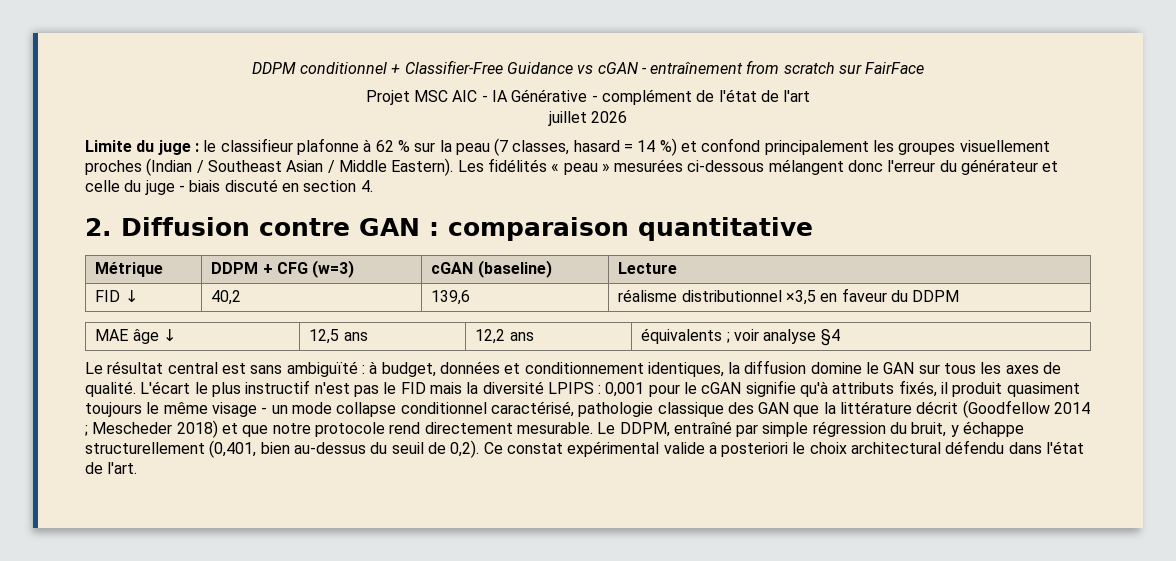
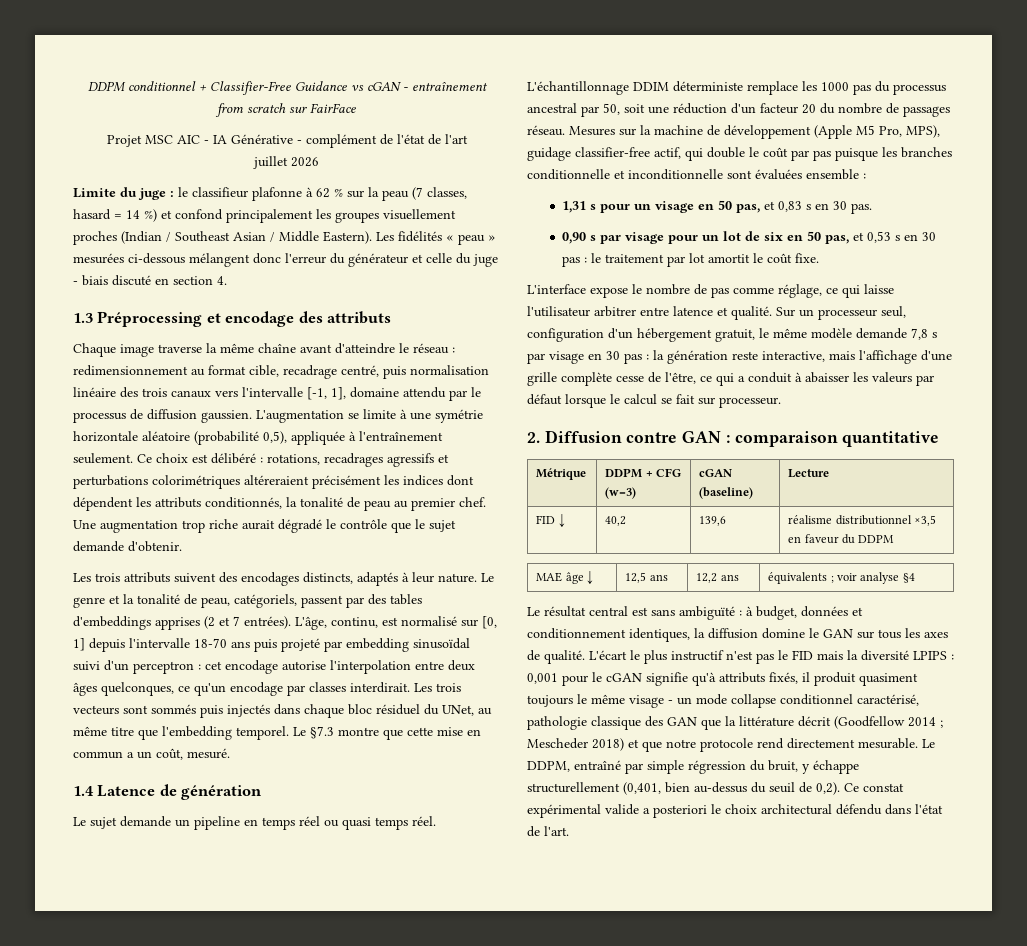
(373, 186) none -> [73,311,392,327] [73,343,455,357] [73,365,489,379] [73,387,481,401] [73,409,483,423] [73,431,443,445] [73,453,449,467] [73,475,474,489] [73,497,486,511] [73,519,456,533] [73,541,182,552] [73,572,494,586] [73,594,422,608] [73,616,497,630] [73,638,470,652] [73,660,475,674] [73,682,461,696] [73,704,492,718] [73,726,481,740] [73,748,230,760] [73,784,263,800] [73,816,436,830] [527,81,946,95] [527,103,950,117] [527,125,940,139] [527,147,952,161] [527,169,866,180] [562,200,873,214] [562,231,937,244] [562,253,820,267] [527,284,894,298] [527,306,906,320] [527,328,937,342] [527,350,952,364] [527,372,934,386] [527,394,781,408] // 1.3 Préprocessing et encodage des attributs // Chaque image traverse la même chaîne avant d'atteindre le réseau : redimensionnement au format cible, recadrage centré, puis normalisation linéaire des trois canaux vers l'intervalle [-1, 1], domaine attendu par le processus de diffusion gaussien. L'augmentation se limite à une symétrie horizontale aléatoire (probabilité 0,5), appliquée à l'entraînement seulement. Ce choix est délibéré : rotations, recadrages agressifs et perturbations colorimétriques altéreraient précisément les indices dont dépendent les attributs conditionnés, la tonalité de peau au premier chef. Une augmentation trop riche aurait dégradé le contrôle que le sujet demande d'obtenir. // Les trois attributs suivent des encodages distincts, adaptés à leur nature. Le genre et la tonalité de peau, catégoriels, passent par des tables d'embeddings apprises (2 et 7 entrées). L'âge, continu, est normalisé sur [0, 1] depuis l'intervalle 18-70 ans puis projeté par embedding sinusoïdal suivi d'un perceptron : cet encodage autorise l'interpolation entre deux âges quelconques, ce qu'un encodage par classes interdirait. Les trois vecteurs sont sommés puis injectés dans chaque bloc résiduel du UNet, au même titre que l'embedding temporel. Le §7.3 montre que cette mise en commun a un coût, mesuré. // 1.4 Latence de génération // Le sujet demande un pipeline en temps réel ou quasi temps réel. L'échantillonnage DDIM déterministe remplace les 1000 pas du processus ancestral par 50, soit une réduction d'un facteur 20 du nombre de passages réseau. Mesures sur la machine de développement (Apple M5 Pro, MPS), guidage classifier-free actif, qui double le coût par pas puisque les branches conditionnelle et inconditionnelle sont évaluées ensemble : // 1,31 s pour un visage en 50 pas, et 0,83 s en 30 pas. // 0,90 s par visage pour un lot de six en 50 pas, et 0,53 s en 30 pas : le traitement par lot amortit le coût fixe. // L'interface expose le nombre de pas comme réglage, ce qui laisse l'utilisateur arbitrer entre latence et qualité. Sur un processeur seul, configuration d'un hébergement gratuit, le même modèle demande 7,8 s par visage en 30 pas : la génération reste interactive, mais l'affichage d'une grille complète cesse de l'être, ce qui a conduit à abaisser les valeurs par défaut lorsque le calcul se fait sur processeur.

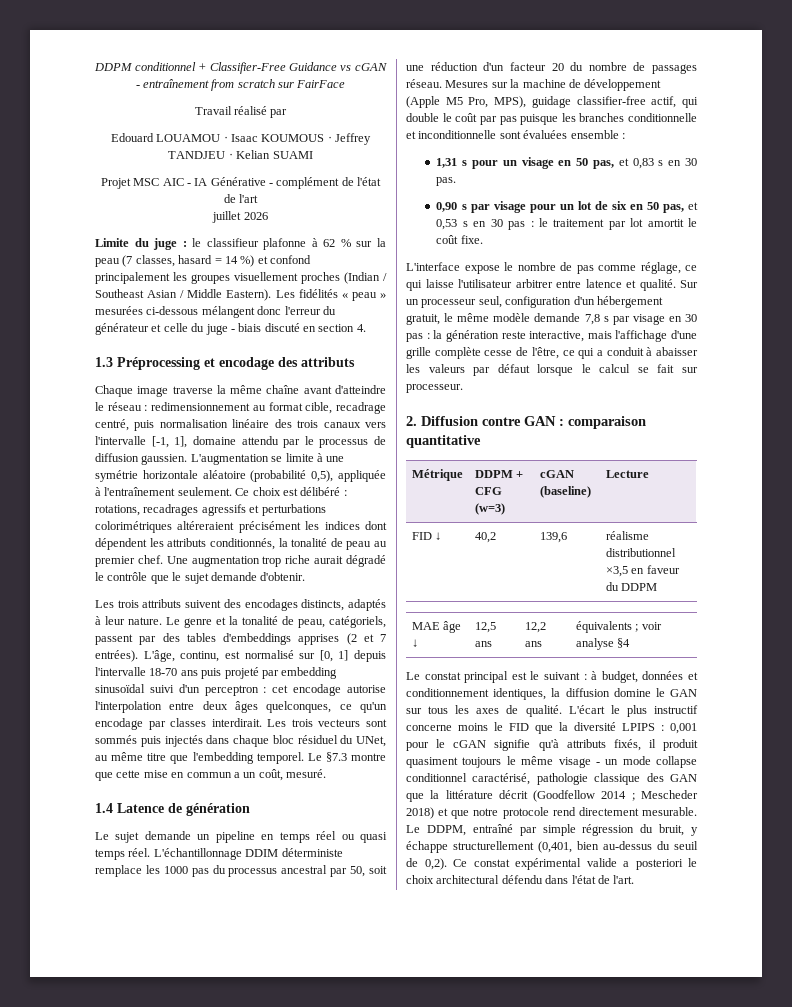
(356, 108) none -> [194,106,288,118] [110,133,372,145] [168,150,313,159] // Travail réalisé par // Edouard LOUAMOU · Isaac KOUMOUS · Jeffrey TANDJEU · Kelian SUAMI
[544,606,735,620] résultat central est sans ambiguïté -> [424,671,580,683] constat principal est le suivant
[726,651,774,664] n'est pas -> [406,723,488,731] concerne moins
[817,651,843,660] mais -> [535,725,553,734] que

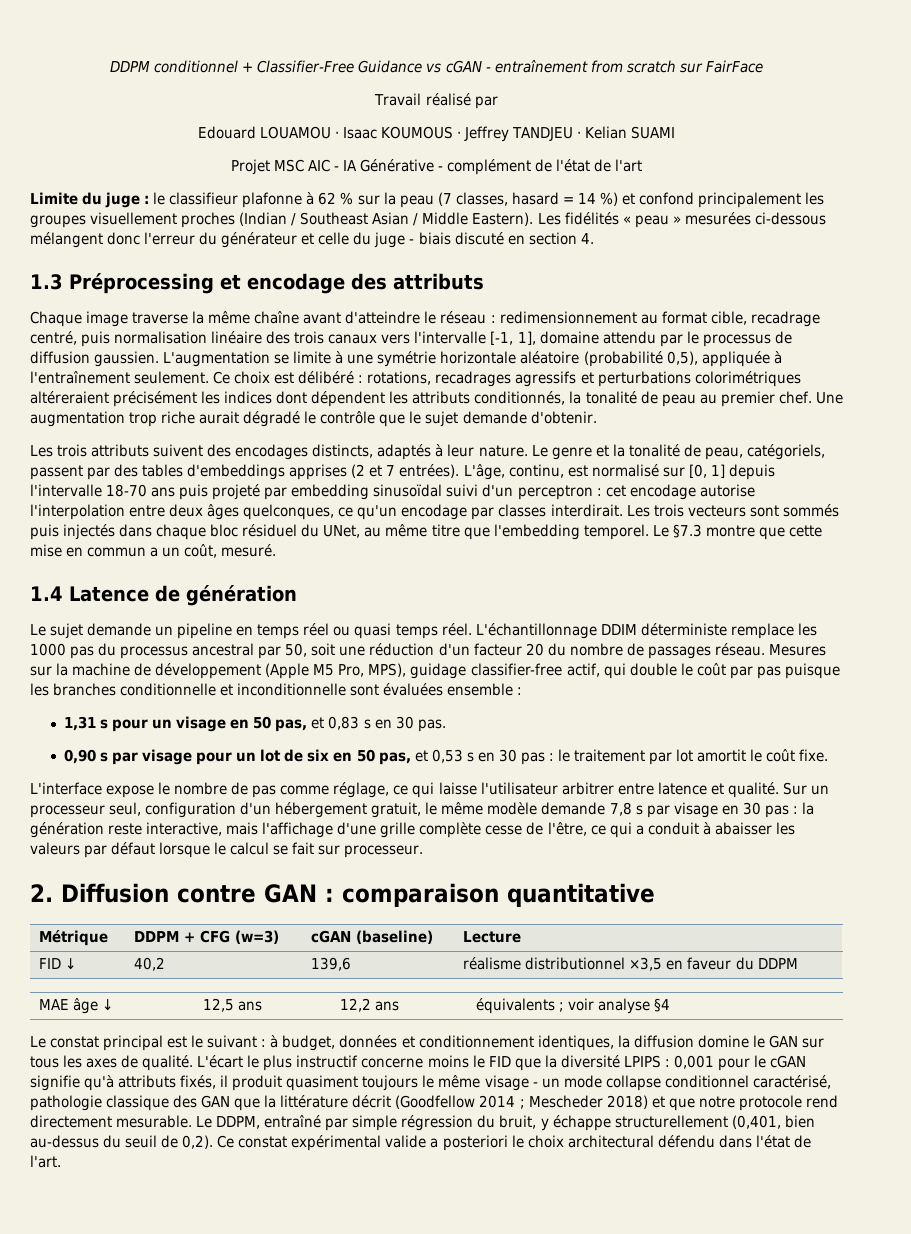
[212,211,268,223] // juillet 2026 -> (643, 165) none

